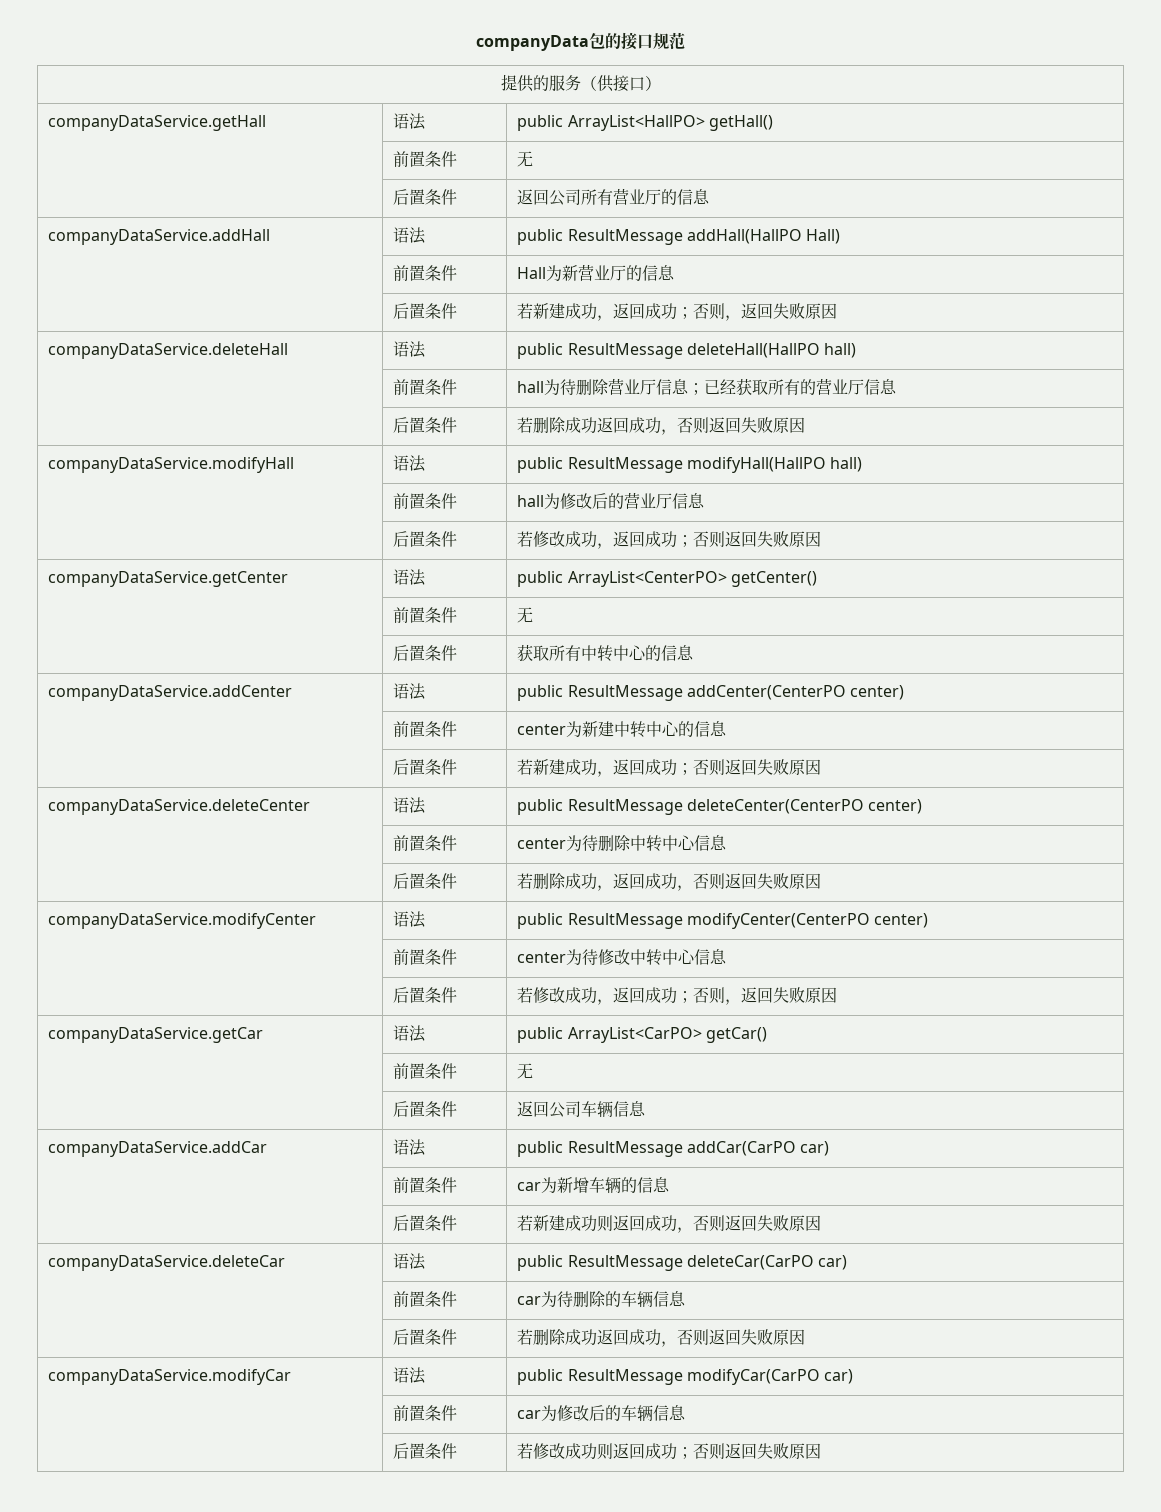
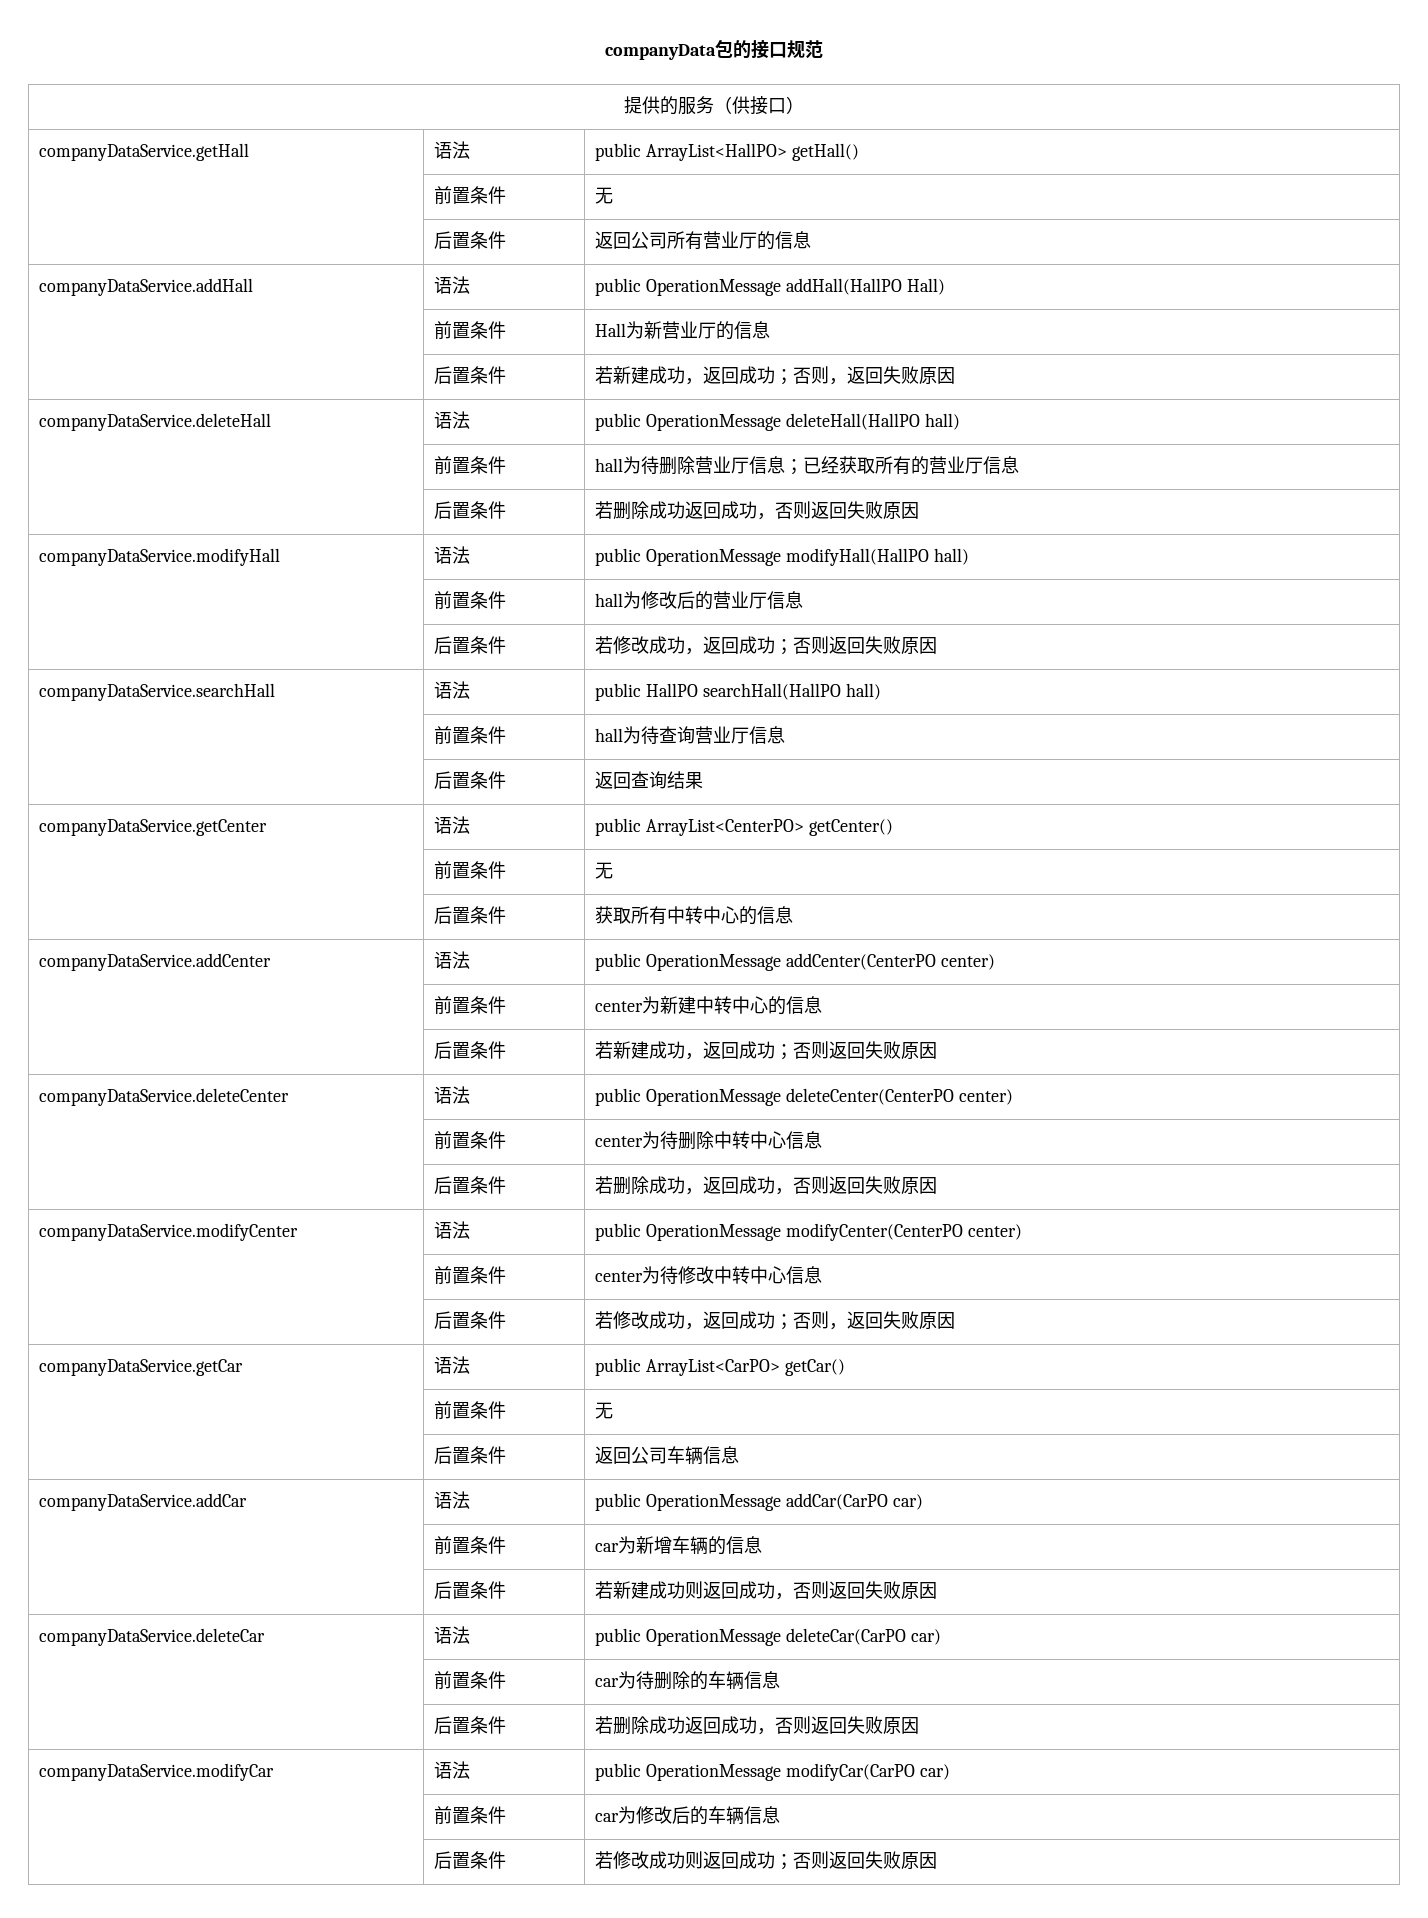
[567,229,683,245] ResultMessage -> [646,279,782,296] OperationMessage
[567,343,683,359] ResultMessage -> [646,414,782,431] OperationMessage
[567,457,683,473] ResultMessage -> [646,549,782,566] OperationMessage
(822, 539) none -> [39,683,276,701] [434,681,471,699] [595,683,881,701] [434,726,507,744] [595,726,786,745] [434,771,507,789] [595,771,704,789] // companyDataService.searchHall | 语法 | public HallPO searchHall(HallPO hall) // | 前置条件 | hall为待查询营业厅信息 // | 后置条件 | 返回查询结果
[567,685,683,701] ResultMessage -> [646,954,782,971] OperationMessage
[567,799,683,815] ResultMessage -> [646,1089,782,1106] OperationMessage
[567,913,683,929] ResultMessage -> [646,1224,782,1241] OperationMessage
[567,1141,683,1157] ResultMessage -> [646,1494,782,1511] OperationMessage
[567,1255,683,1271] ResultMessage -> [646,1629,782,1646] OperationMessage
[567,1369,683,1385] ResultMessage -> [646,1764,782,1781] OperationMessage

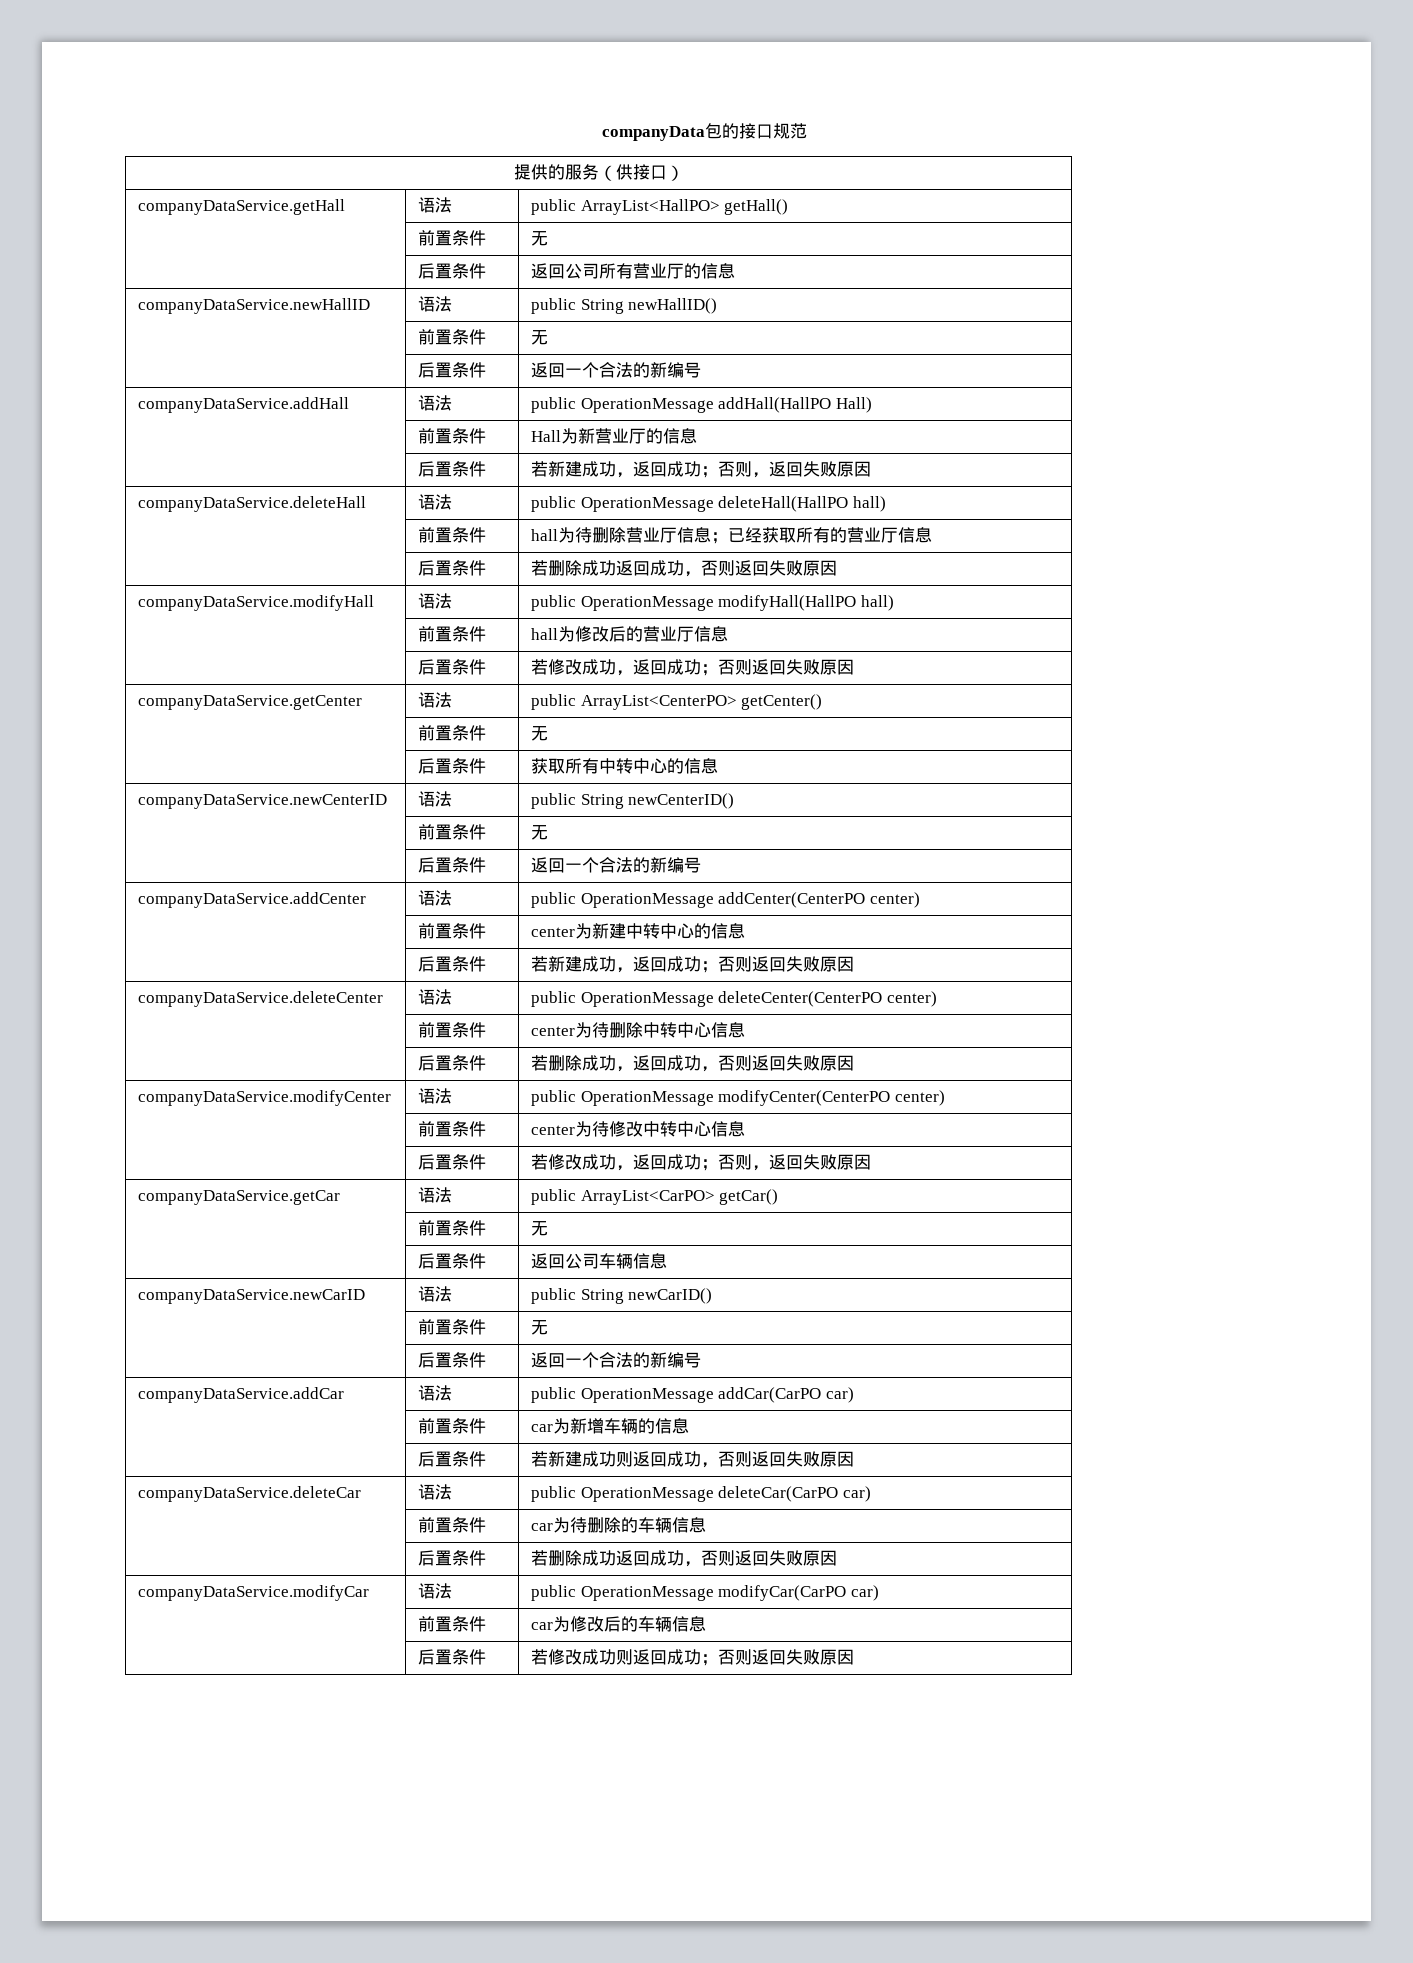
(812, 240) none -> [138,298,371,314] [418,296,453,312] [531,298,718,314] [418,329,487,345] [531,330,549,345] [418,362,487,378] [531,362,702,378] // companyDataService.newHallID | 语法 | public String newHallID() // | 前置条件 | 无 // | 后置条件 | 返回一个合法的新编号
[39,683,276,701] [434,681,471,699] [595,683,881,701] [434,726,507,744] [595,726,786,745] [434,771,507,789] [595,771,704,789] // companyDataService.searchHall | 语法 | public HallPO searchHall(HallPO hall) // | 前置条件 | hall为待查询营业厅信息 // | 后置条件 | 返回查询结果 -> (855, 667) none
(794, 915) none -> [138,794,388,809] [418,791,453,807] [531,793,735,809] [418,824,487,840] [531,825,549,840] [418,857,487,873] [531,857,702,873] // companyDataService.newCenterID | 语法 | public String newCenterID() // | 前置条件 | 无 // | 后置条件 | 返回一个合法的新编号
(740, 1455) none -> [138,1289,366,1304] [418,1286,453,1302] [531,1288,713,1304] [418,1319,487,1335] [531,1320,549,1335] [418,1352,487,1368] [531,1352,702,1368] // companyDataService.newCarID | 语法 | public String newCarID() // | 前置条件 | 无 // | 后置条件 | 返回一个合法的新编号

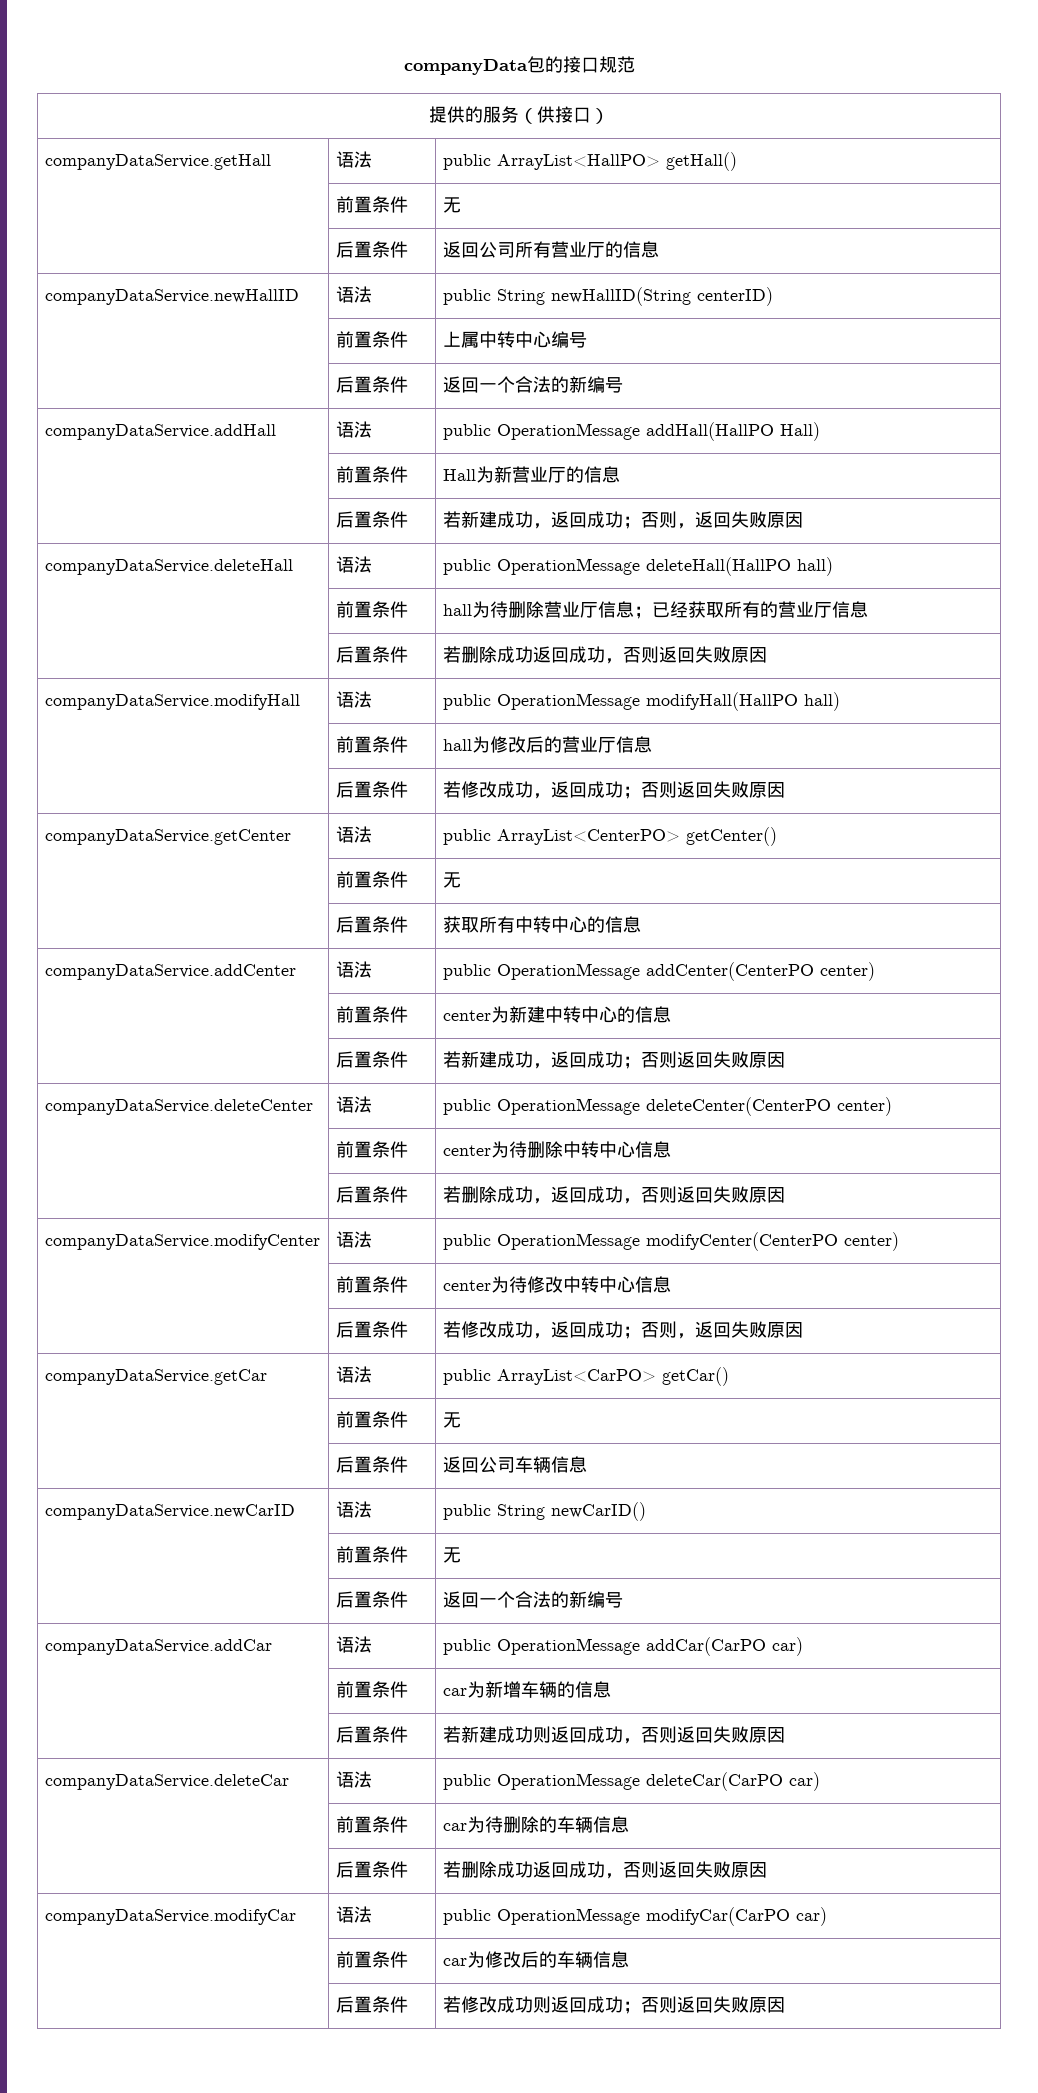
[628,298,718,314] [418,329,487,345] [531,330,549,345] newHallID() // | 前置条件 | 无 -> [550,287,773,306] [335,331,408,348] [442,331,587,348] newHallID(String centerID) // | 前置条件 | 上属中转中心编号
[138,794,388,809] [418,791,453,807] [531,793,735,809] [418,824,487,840] [531,825,549,840] [418,857,487,873] [531,857,702,873] // companyDataService.newCenterID | 语法 | public String newCenterID() // | 前置条件 | 无 // | 后置条件 | 返回一个合法的新编号 -> (641, 924) none

